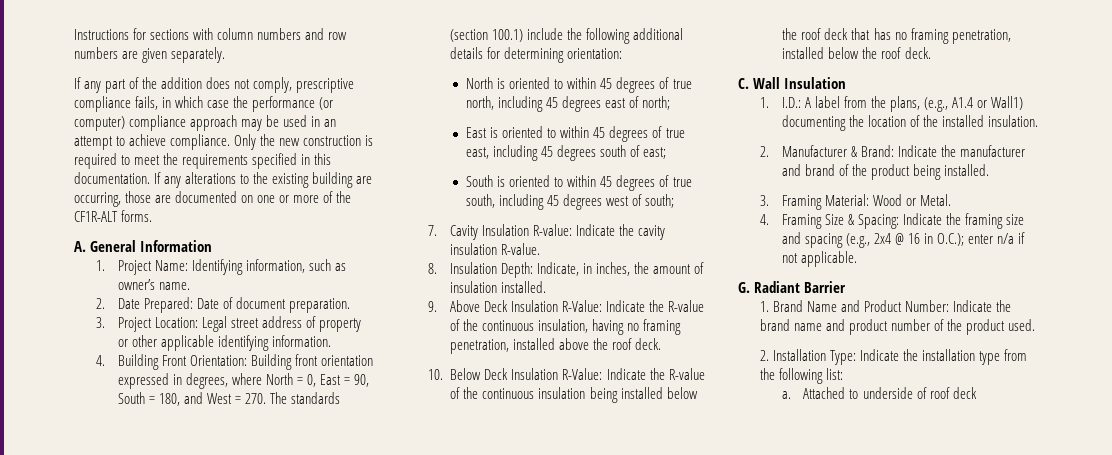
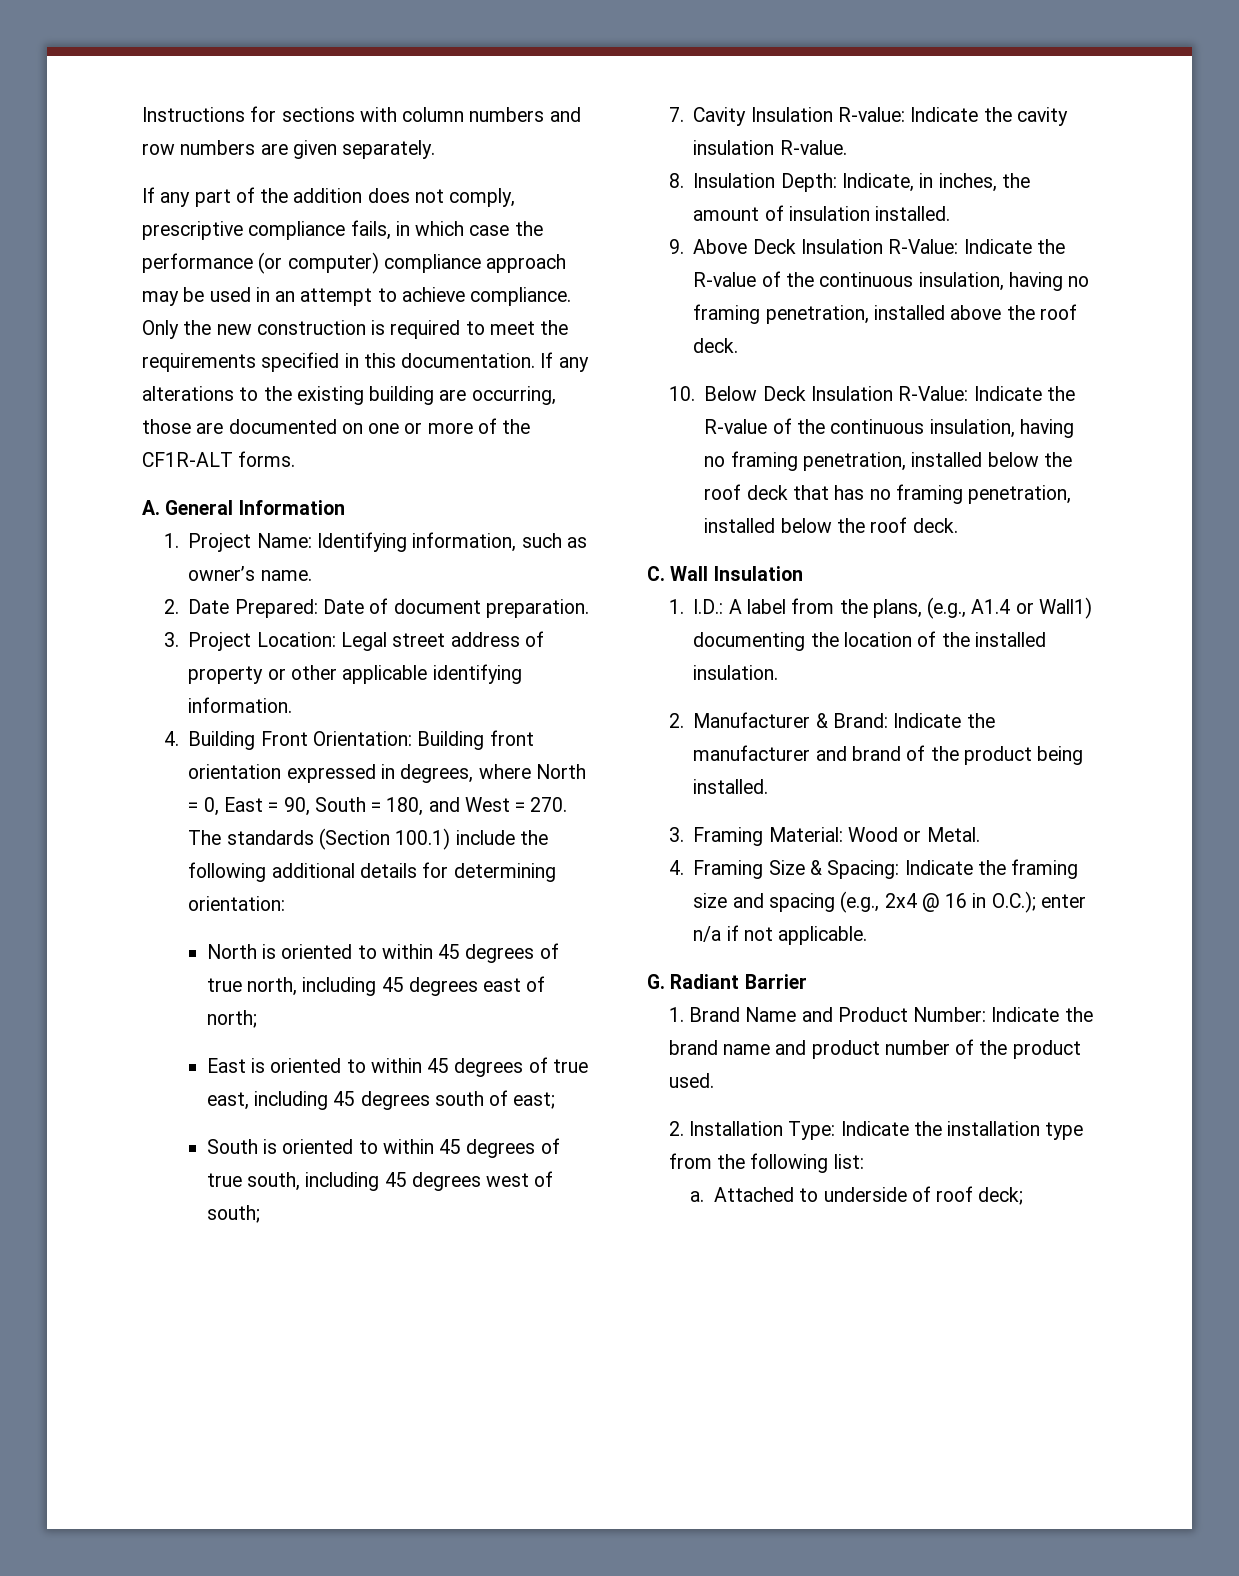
[449,29,488,42] (section -> [318,828,390,850] (Section
[538,387,618,403] insulation being -> [929,419,1074,438] [704,451,906,471] insulation, having no framing penetration,
[952,387,977,399] deck -> [978,1187,1024,1205] deck;

